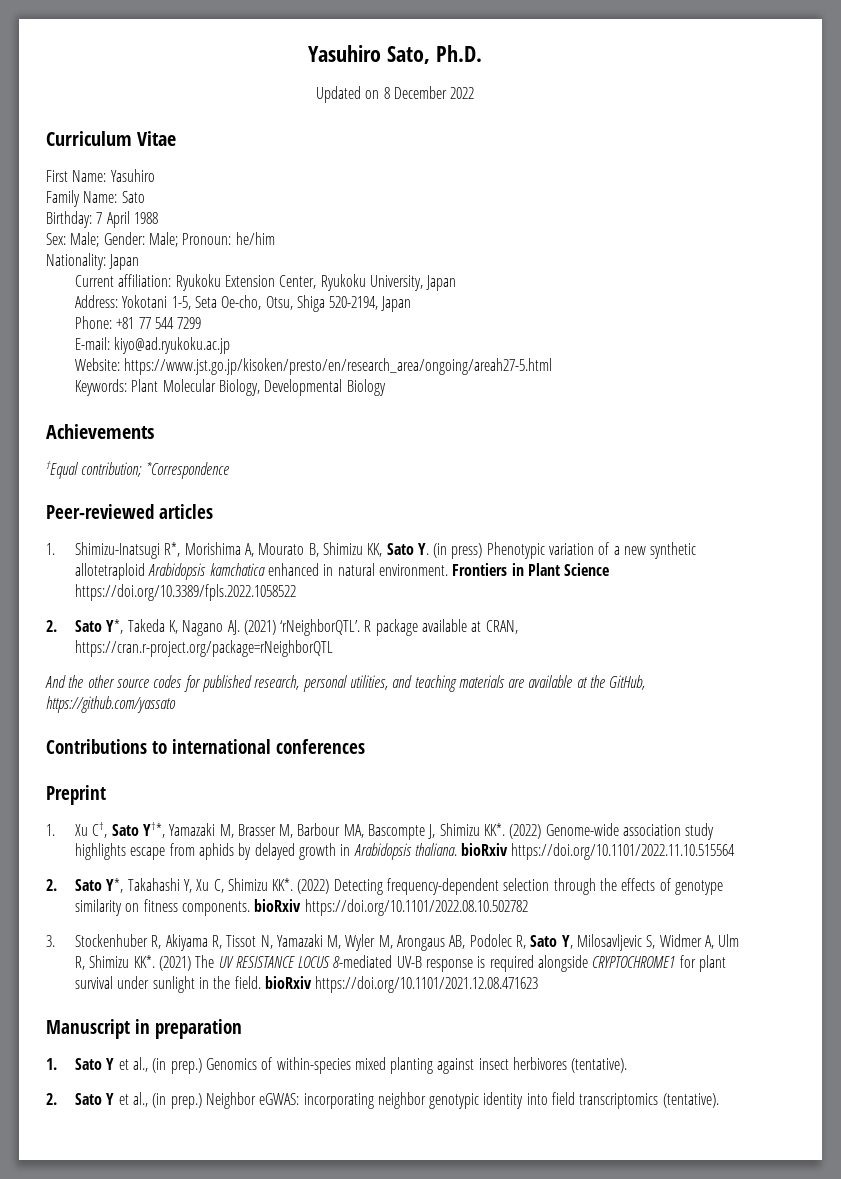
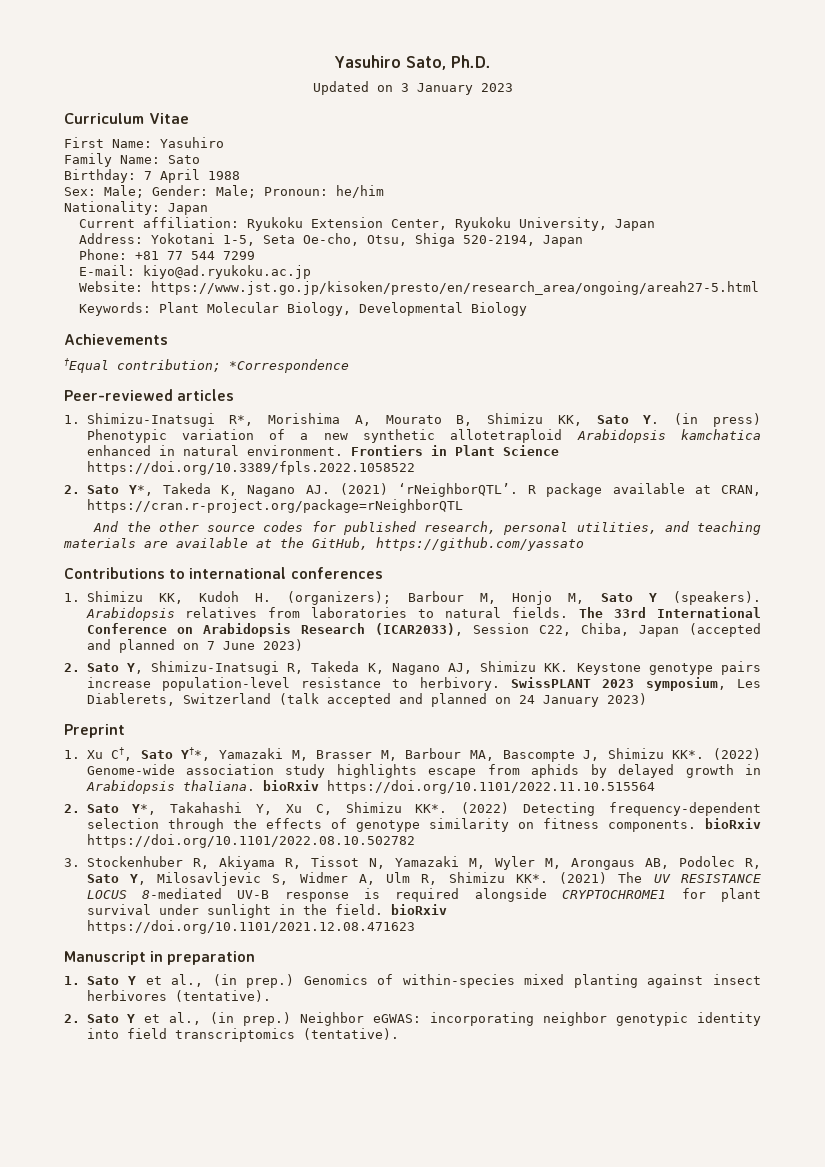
[383,86,475,99] 8 December 2022 -> [400,83,513,95] 3 January 2023
(365, 746) none -> [64,591,762,605] [85,607,762,621] [86,623,761,637] [86,639,303,653] [64,661,761,675] [86,677,761,691] [86,693,647,707] // 1. Shimizu KK, Kudoh H. (organizers); Barbour M, Honjo M, Sato Y (speakers). Arabidopsis relatives from laboratories to natural fields. The 33rd International Conference on Arabidopsis Research (ICAR2033), Session C22, Chiba, Japan (accepted and planned on 7 June 2023) // 2. Sato Y, Shimizu-Inatsugi R, Takeda K, Nagano AJ, Shimizu KK. Keystone genotype pairs increase population-level resistance to herbivory. SwissPLANT 2023 symposium, Les Diablerets, Switzerland (talk accepted and planned on 24 January 2023)

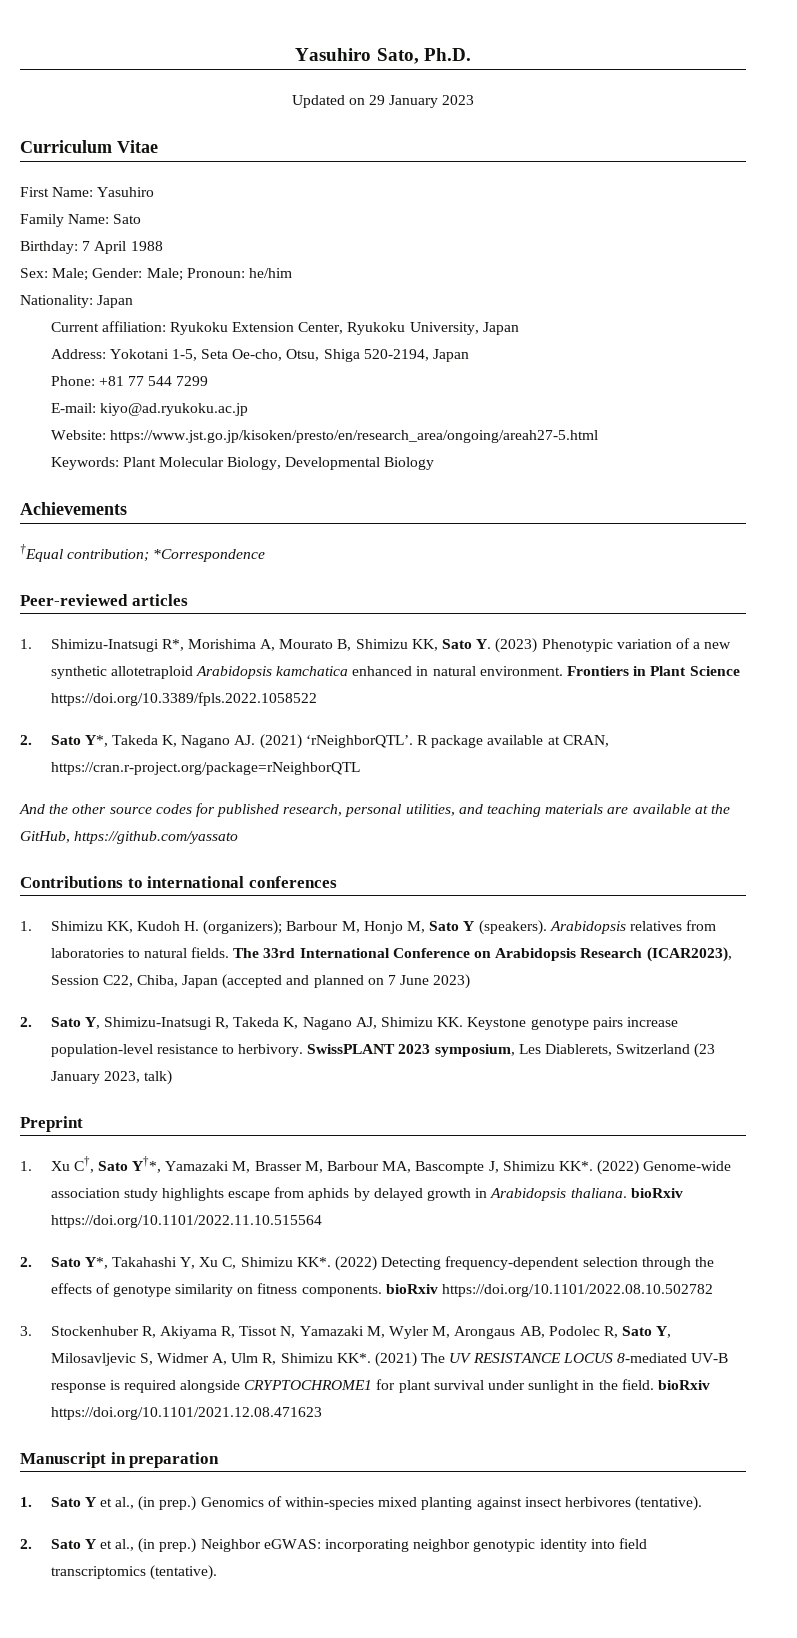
[400,83,409,92] 3 -> [369,95,385,105] 29
[674,413,761,427] (in press) -> [495,638,538,653] (2023)
[374,623,463,636] (ICAR2033), -> [646,947,732,962] (ICAR2023),
[278,693,647,707] (talk accepted and planned on 24 January 2023) -> [694,1043,716,1058] [50,1070,172,1085] (23 January 2023, talk)

